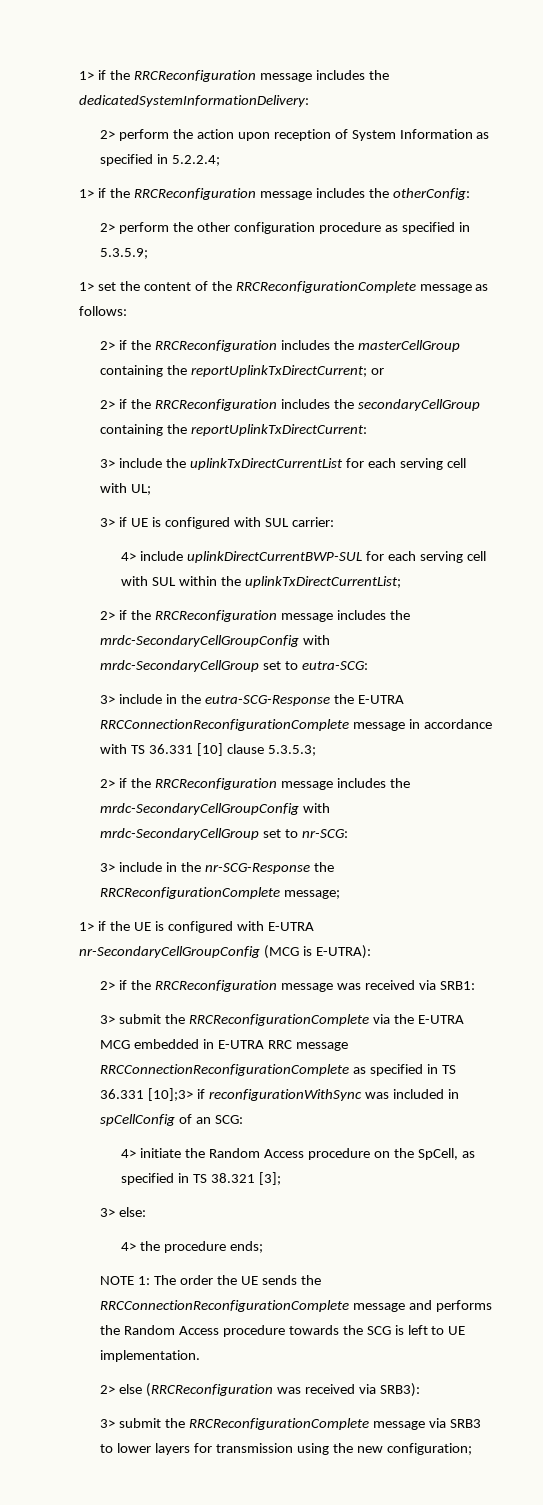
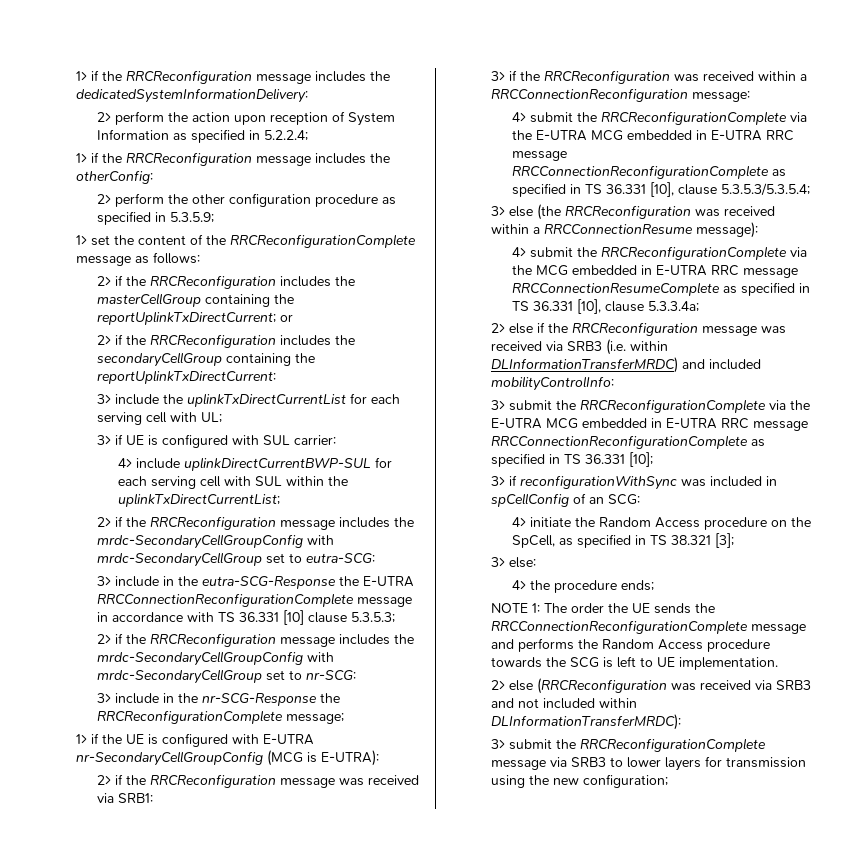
(116, 1019) none -> [508,70,807,84] [490,88,750,102] [511,112,526,122] if the RRCReconfiguration was received within a RRCConnectionReconfiguration message: // 4>
[148,1088,194,1101] [10];3> -> [649,182,810,197] [490,204,775,220] [490,222,758,238] [511,246,807,260] [511,265,798,278] [511,282,810,296] [511,299,699,314] [490,322,786,336] [490,339,668,355] [490,357,761,373] [490,376,614,391] [490,399,810,413] [490,418,808,431] [490,435,765,449] [490,452,653,467] [490,476,505,486] [10], clause 5.3.5.3/5.3.5.4; // 3> else (the RRCReconfiguration was received within a RRCConnectionResume message): // 4> submit the RRCReconfigurationComplete via the MCG embedded in E-UTRA RRC message RRCConnectionResumeComplete as specified in TS 36.331 [10], clause 5.3.3.4a; // 2> else if the RRCReconfiguration message was received via SRB3 (i.e. within DLInformationTransferMRDC) and included mobilityControlInfo: // 3> submit the RRCReconfigurationComplete via the E-UTRA MCG embedded in E-UTRA RRC message RRCConnectionReconfigurationComplete as specified in TS 36.331 [10]; // 3>
[379,1383,420,1397] SRB3): -> [775,680,811,690] [490,698,637,709] [490,714,681,730] SRB3 and not included within DLInformationTransferMRDC):

